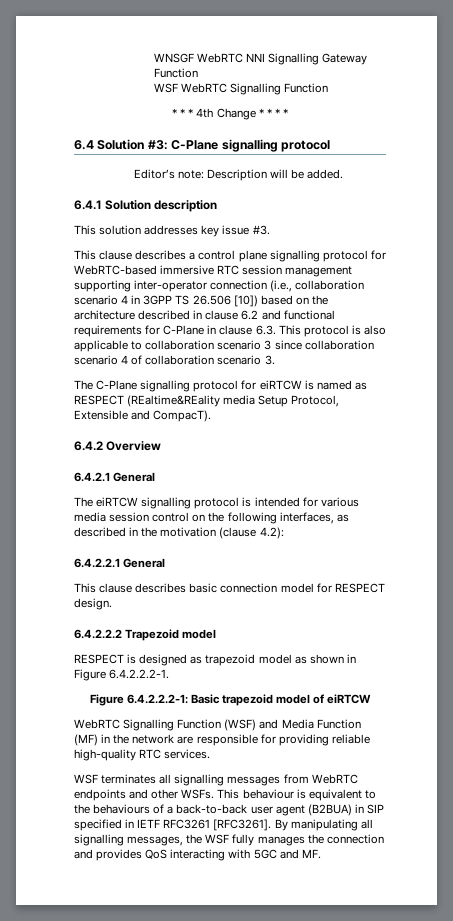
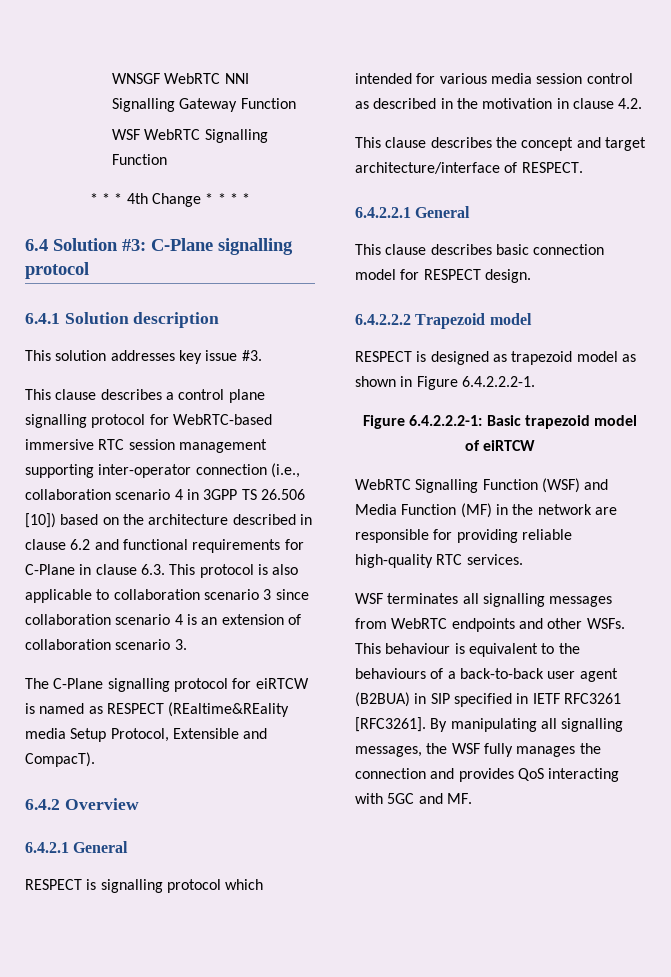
[133,169,344,181] // Editor’s note: Description will be added. -> (89, 270) none
(129, 359) none -> [186,614,284,625] is an extension
[74,497,252,509] The eiRTCW signalling protocol is -> [25,879,264,893] RESPECT is signalling protocol which
[192,512,334,524] on the following interfaces, -> (633, 78) none
[219,527,284,539] (clause 4.2): -> [556,98,643,109] [355,137,646,151] [355,162,583,174] in clause 4.2. // This clause describes the concept and target architecture/interface of RESPECT.

